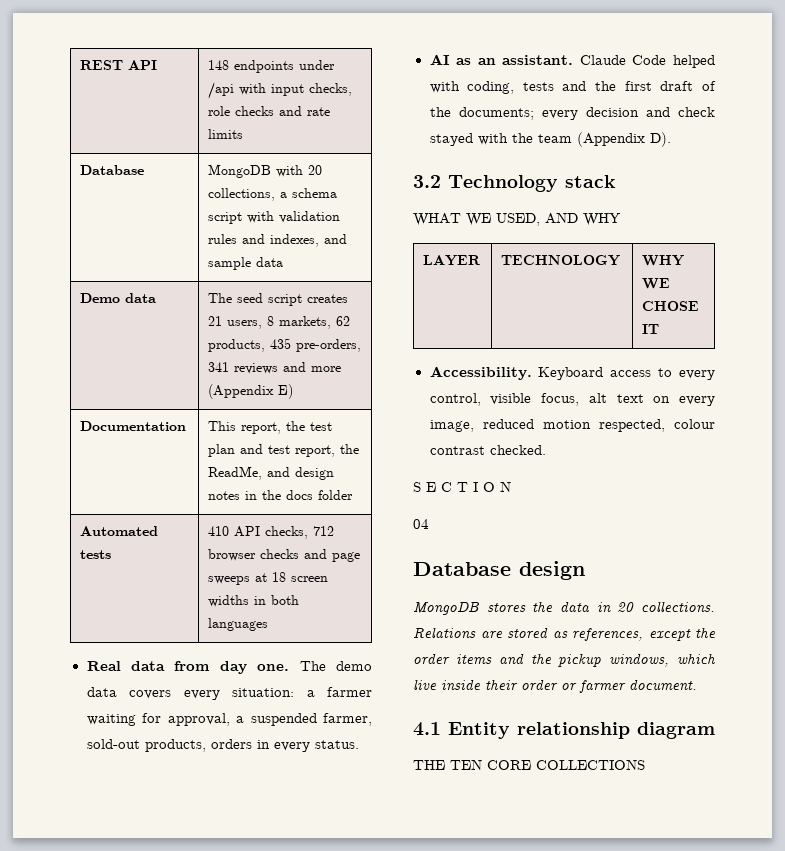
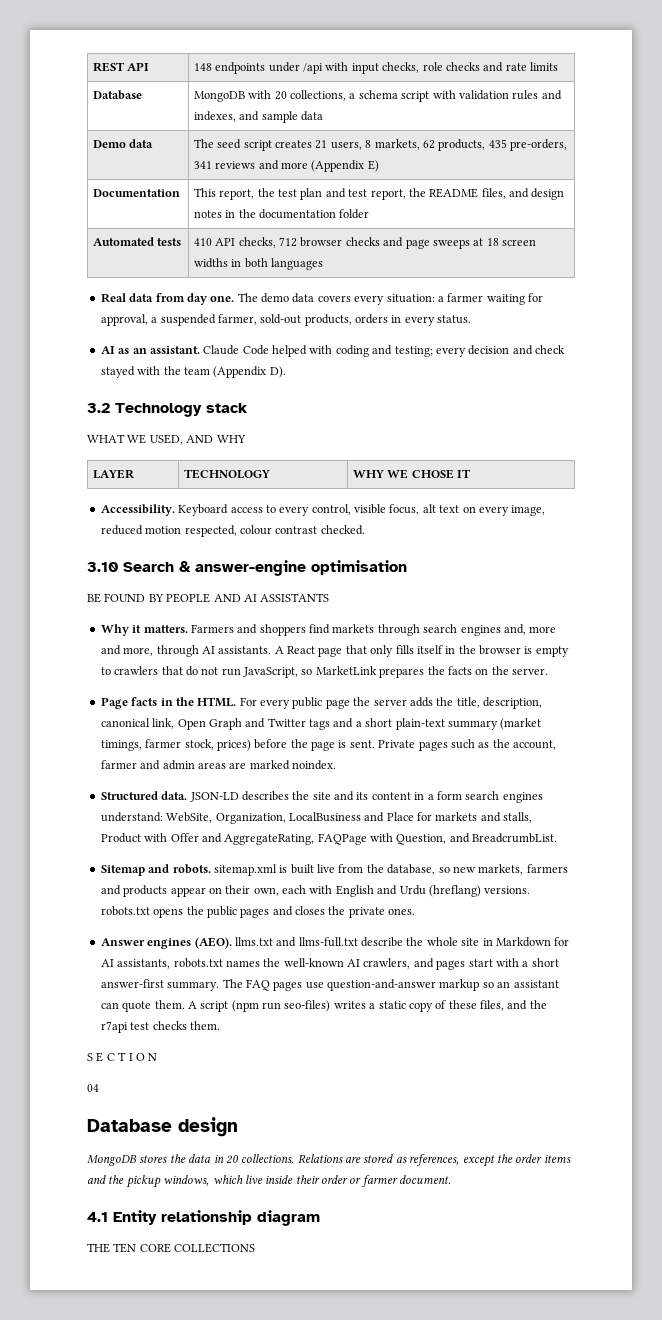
[208,466,263,480] ReadMe, -> [429,188,506,199] README files,
[286,490,314,500] docs -> [259,209,337,219] documentation
[467,81,716,94] [429,107,534,120] coding, tests and the first draft of the documents; -> [335,345,433,357] coding and testing;
(546, 450) none -> [87,560,407,576] [87,593,330,603] [100,624,557,636] [100,645,569,657] [100,666,548,678] [100,697,542,709] [100,718,542,730] [100,739,556,751] [100,760,336,770] [100,791,543,803] [100,812,533,824] [100,833,558,845] [100,864,568,876] [100,885,531,897] [100,906,416,918] [100,937,570,949] [100,958,559,970] [100,979,559,991] [100,1000,547,1012] [100,1021,220,1033] // 3.10 Search & answer-engine optimisation // BE FOUND BY PEOPLE AND AI ASSISTANTS // Why it matters. Farmers and shoppers find markets through search engines and, more and more, through AI assistants. A React page that only fills itself in the browser is empty to crawlers that do not run JavaScript, so MarketLink prepares the facts on the server. // Page facts in the HTML. For every public page the server adds the title, description, canonical link, Open Graph and Twitter tags and a short plain-text summary (market timings, farmer stock, prices) before the page is sent. Private pages such as the account, farmer and admin areas are marked noindex. // Structured data. JSON-LD describes the site and its content in a form search engines understand: WebSite, Organization, LocalBusiness and Place for markets and stalls, Product with Offer and AggregateRating, FAQPage with Question, and BreadcrumbList. // Sitemap and robots. sitemap.xml is built live from the database, so new markets, farmers and products appear on their own, each with English and Urdu (hreflang) versions. robots.txt opens the public pages and closes the private ones. // Answer engines (AEO). llms.txt and llms-full.txt describe the whole site in Markdown for AI assistants, robots.txt names the well-known AI crawlers, and pages start with a short answer-first summary. The FAQ pages use question-and-answer markup so an assistant can quote them. A script (npm run seo-files) writes a static copy of these files, and the r7api test checks them.

